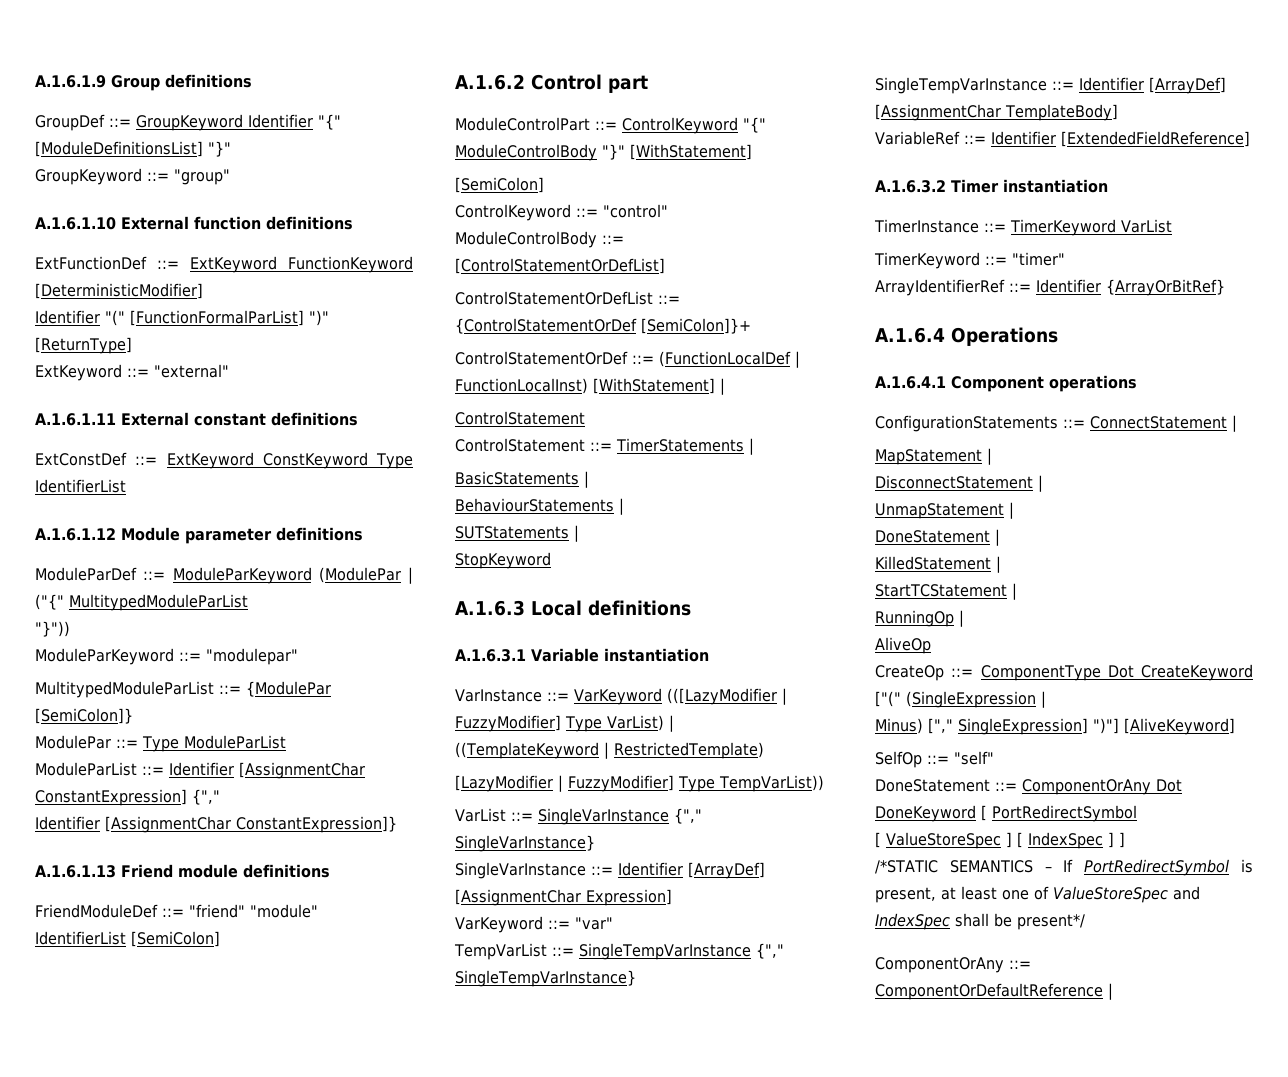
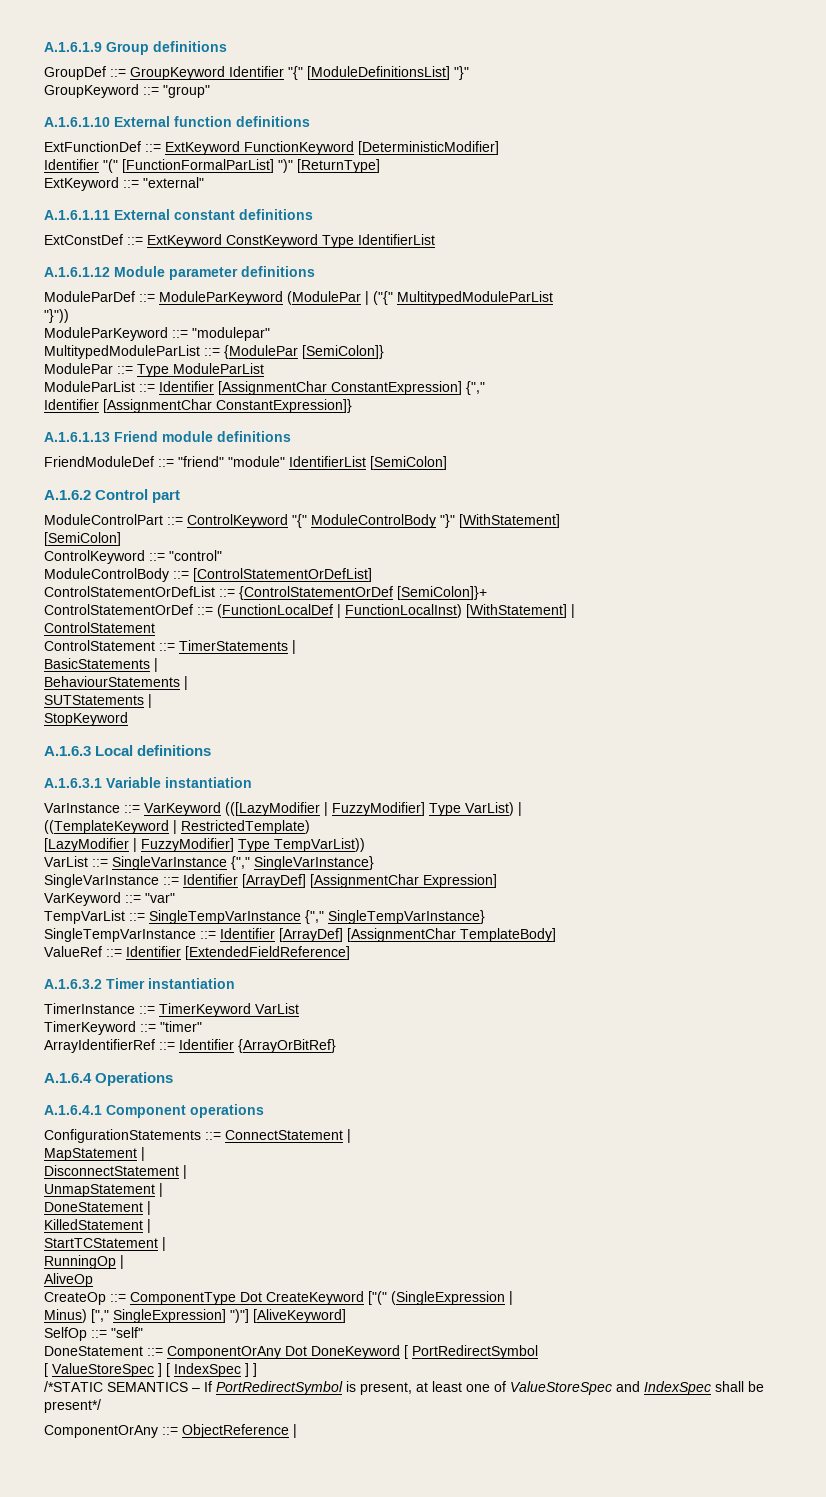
[875,131,960,145] VariableRef -> [44,946,102,957] ValueRef
[875,983,1103,1000] ComponentOrDefaultReference -> [182,1424,289,1438] ObjectReference

